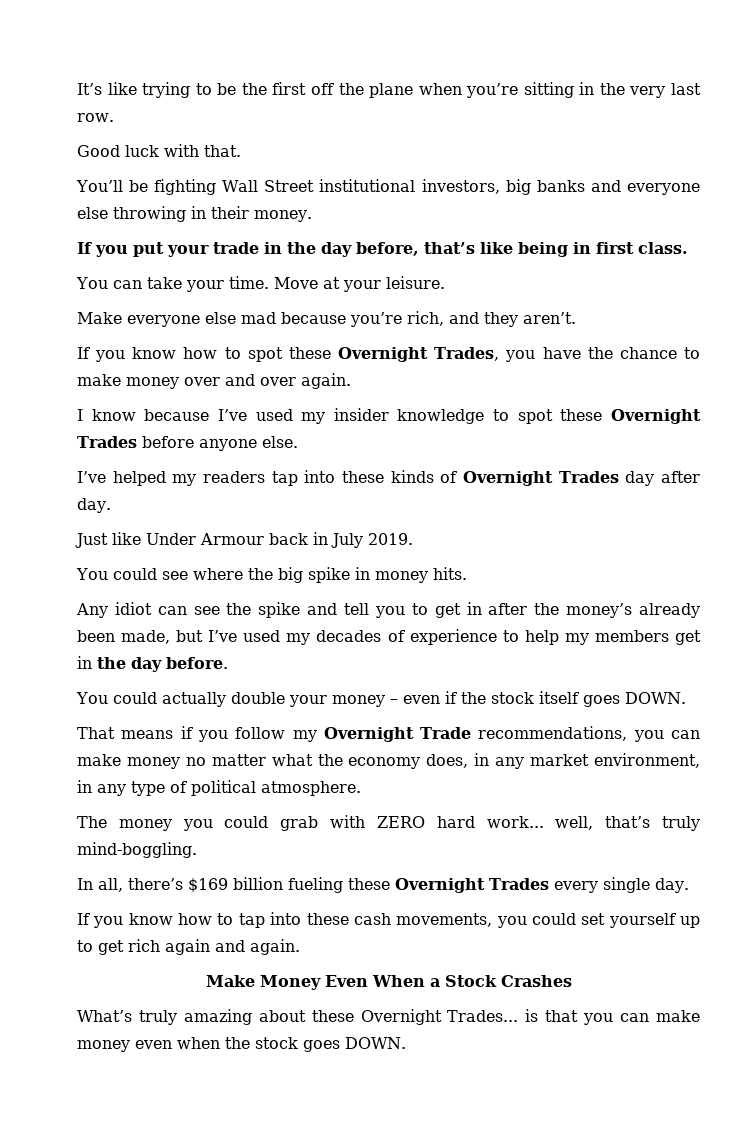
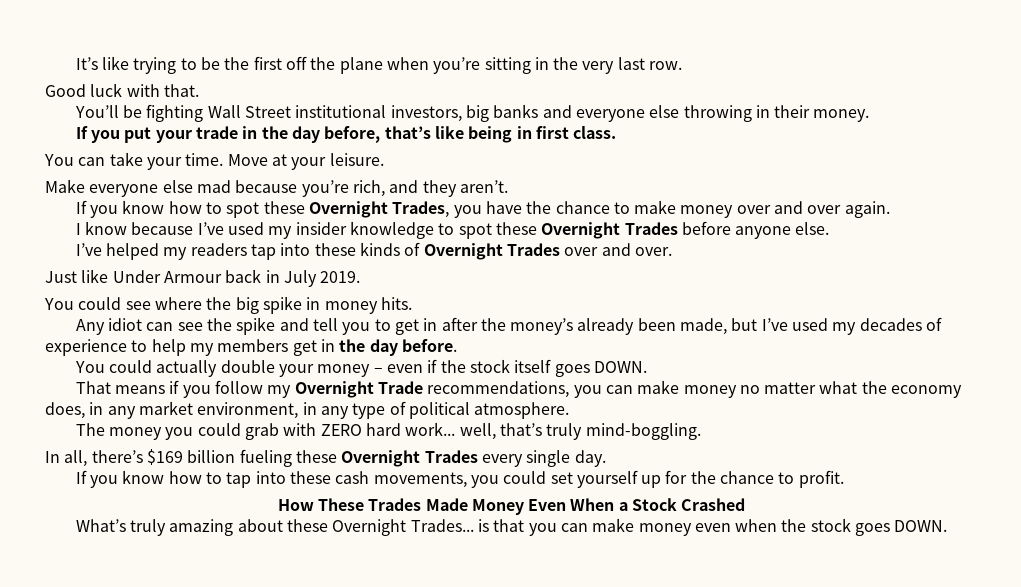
[625,471,700,486] [77,498,111,513] day after day. -> [564,243,672,256] over and over.
[77,939,300,955] [205,975,255,987] to get rich again and again. // Make -> [665,470,844,488] [277,498,468,511] for the chance to profit. // How These Trades Made
[500,975,572,987] Crashes -> [681,498,746,511] Crashed

